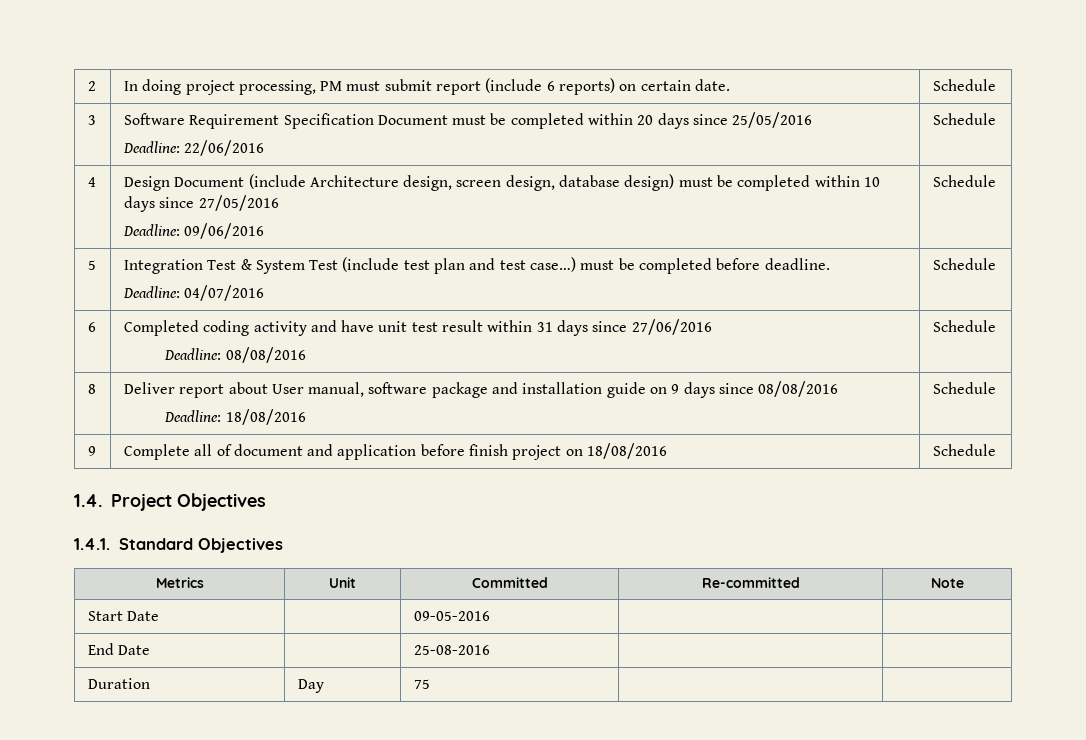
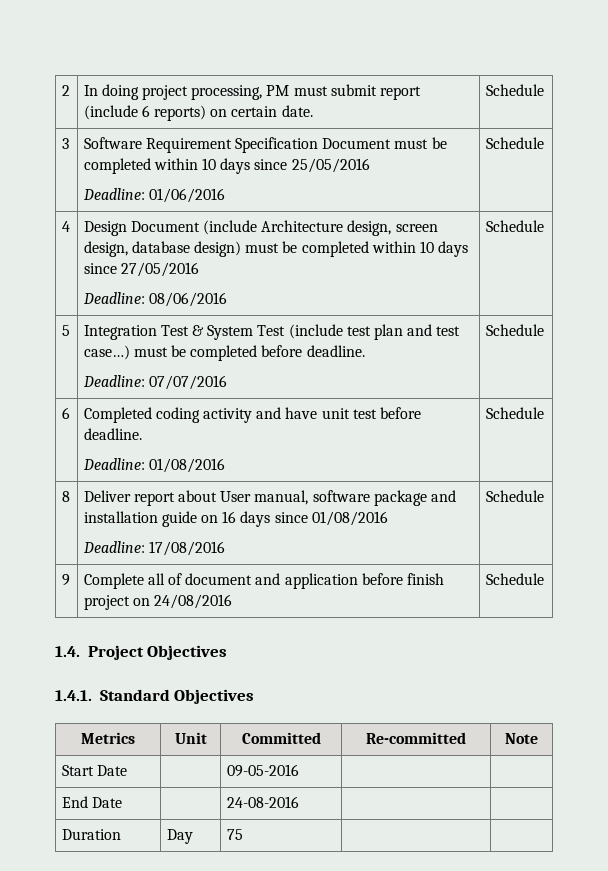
[637,115,654,125] 20 -> [201,158,216,170] 10
[184,140,265,156] 22/06/2016 -> [148,188,225,203] 01/06/2016
[184,223,265,239] 09/06/2016 -> [148,292,227,307] 08/06/2016
[184,285,265,301] 04/07/2016 -> [148,375,227,390] 07/07/2016
[442,319,712,336] [164,347,306,363] result within 31 days since 27/06/2016 // Deadline: 08/08/2016 -> [379,407,421,419] [83,428,142,440] [82,458,225,473] before deadline. // Deadline: 01/08/2016
[671,381,839,398] [164,409,306,425] 9 days since 08/08/2016 // Deadline: 18/08/2016 -> [222,511,388,527] [82,541,225,556] 16 days since 01/08/2016 // Deadline: 17/08/2016
[587,443,668,459] 18/08/2016 -> [153,594,232,609] 24/08/2016
[413,645,490,655] 25-08-2016 -> [226,796,299,808] 24-08-2016

